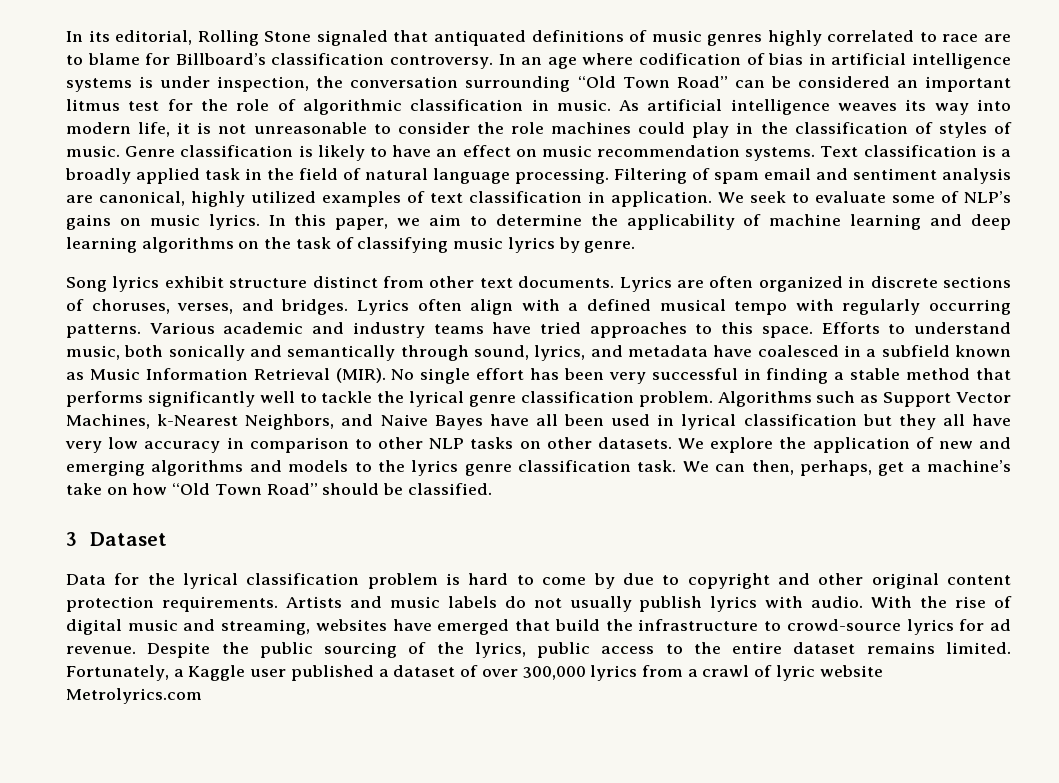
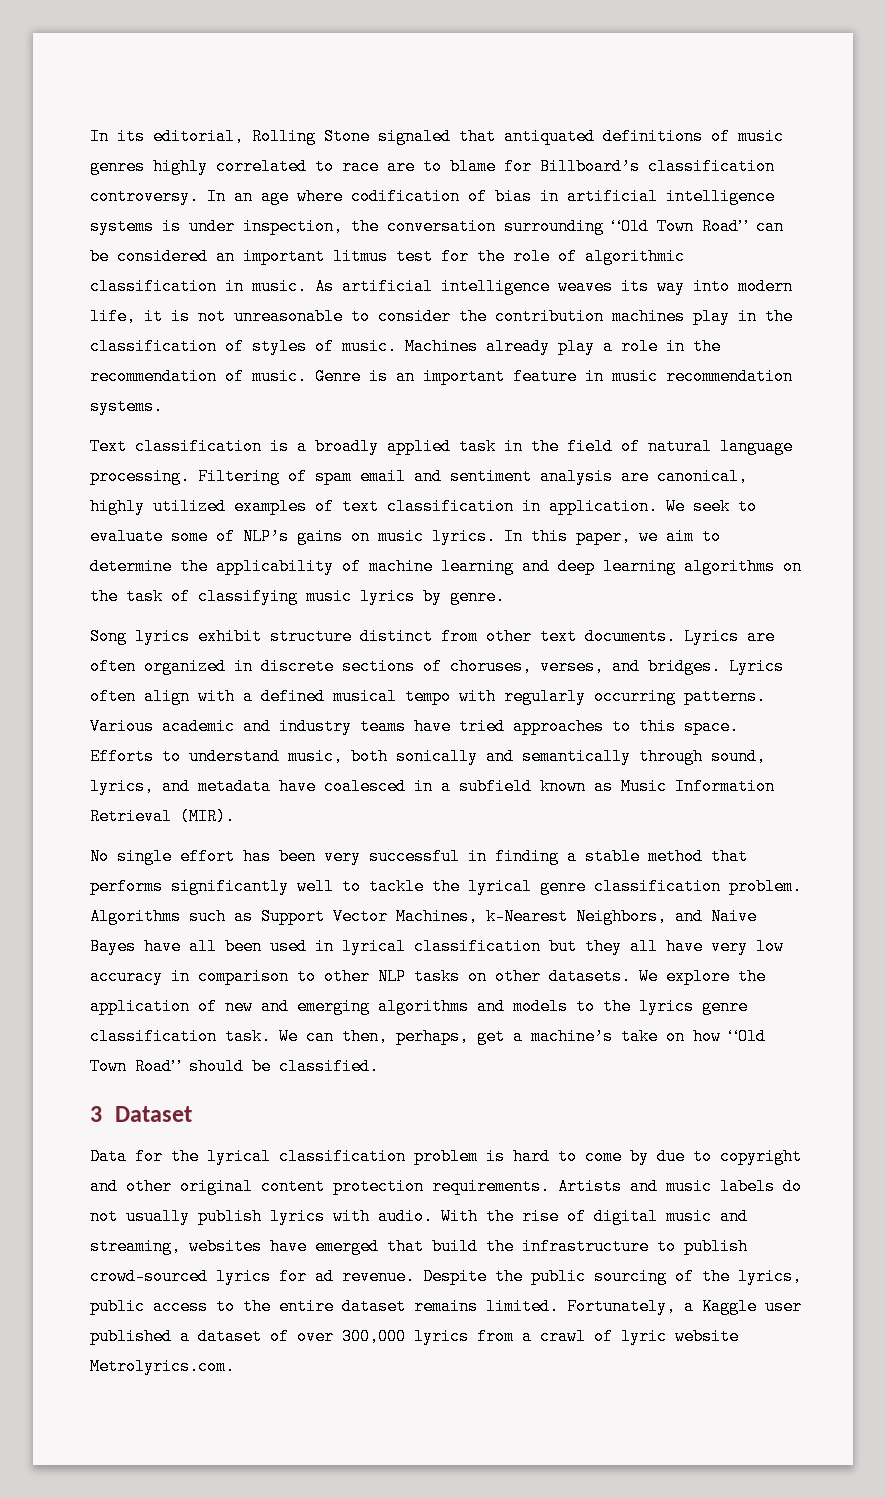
[510,122,686,134] role machines could -> [495,308,685,325] contribution machines
[125,145,537,161] Genre classification is likely to have an effect on -> [405,338,721,355] [90,368,604,385] Machines already play a role in the recommendation of music. Genre is an important feature in
(816, 154) none -> (163, 406) //
(386, 375) none -> (235, 816) //
[786,619,901,631] crowd-source -> [684,1238,748,1255] [90,1268,208,1285] publish crowd-sourced
[66,688,202,704] Metrolyrics.com -> [90,1358,235,1375] Metrolyrics.com.

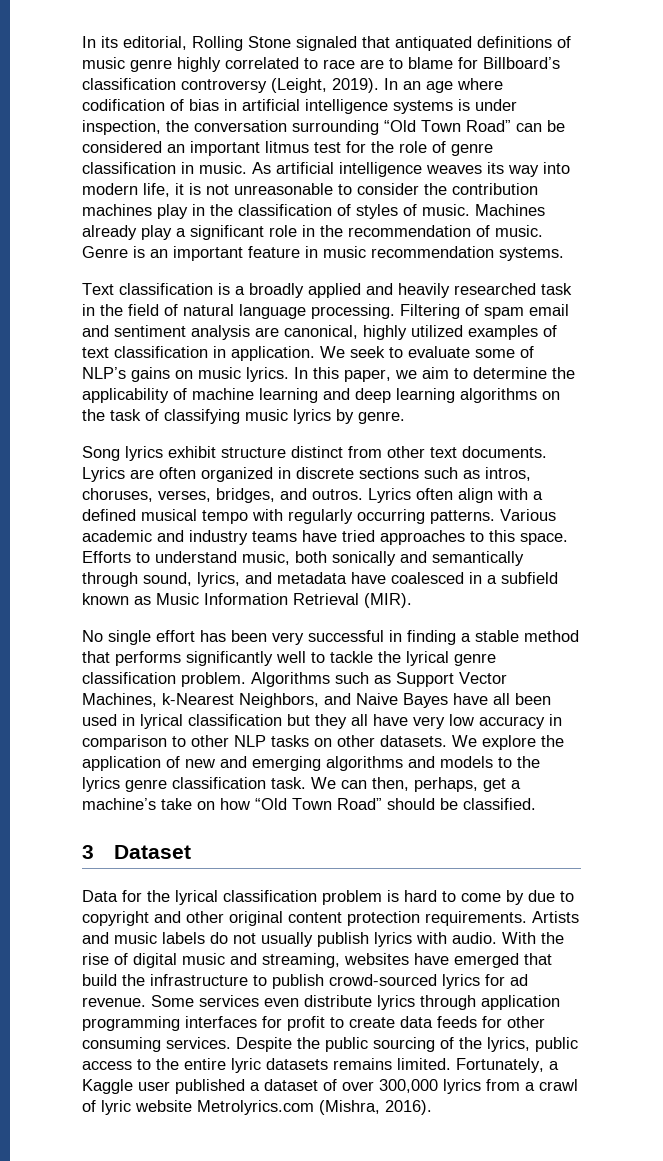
[90,158,145,175] genres -> [130,59,172,72] genre
[90,188,199,205] controversy. -> [181,78,379,93] controversy (Leight, 2019).
[585,248,685,265] algorithmic -> [451,143,493,156] genre
(613, 346) none -> [190,225,264,240] significant
(451, 446) none -> [366,283,536,298] and heavily researched
[423,658,721,675] of choruses, verses, and bridges. -> [424,467,531,481] [82,488,363,503] such as intros, choruses, verses, bridges, and outros.
(415, 1276) none -> [151,995,560,1010] [82,1016,545,1031] [82,1037,231,1052] Some services even distribute lyrics through application programming interfaces for profit to create data feeds for other consuming services.
[342,1298,406,1315] dataset -> [231,1058,328,1073] lyric datasets
[90,1358,235,1375] Metrolyrics.com. -> [197,1100,432,1115] Metrolyrics.com (Mishra, 2016).

